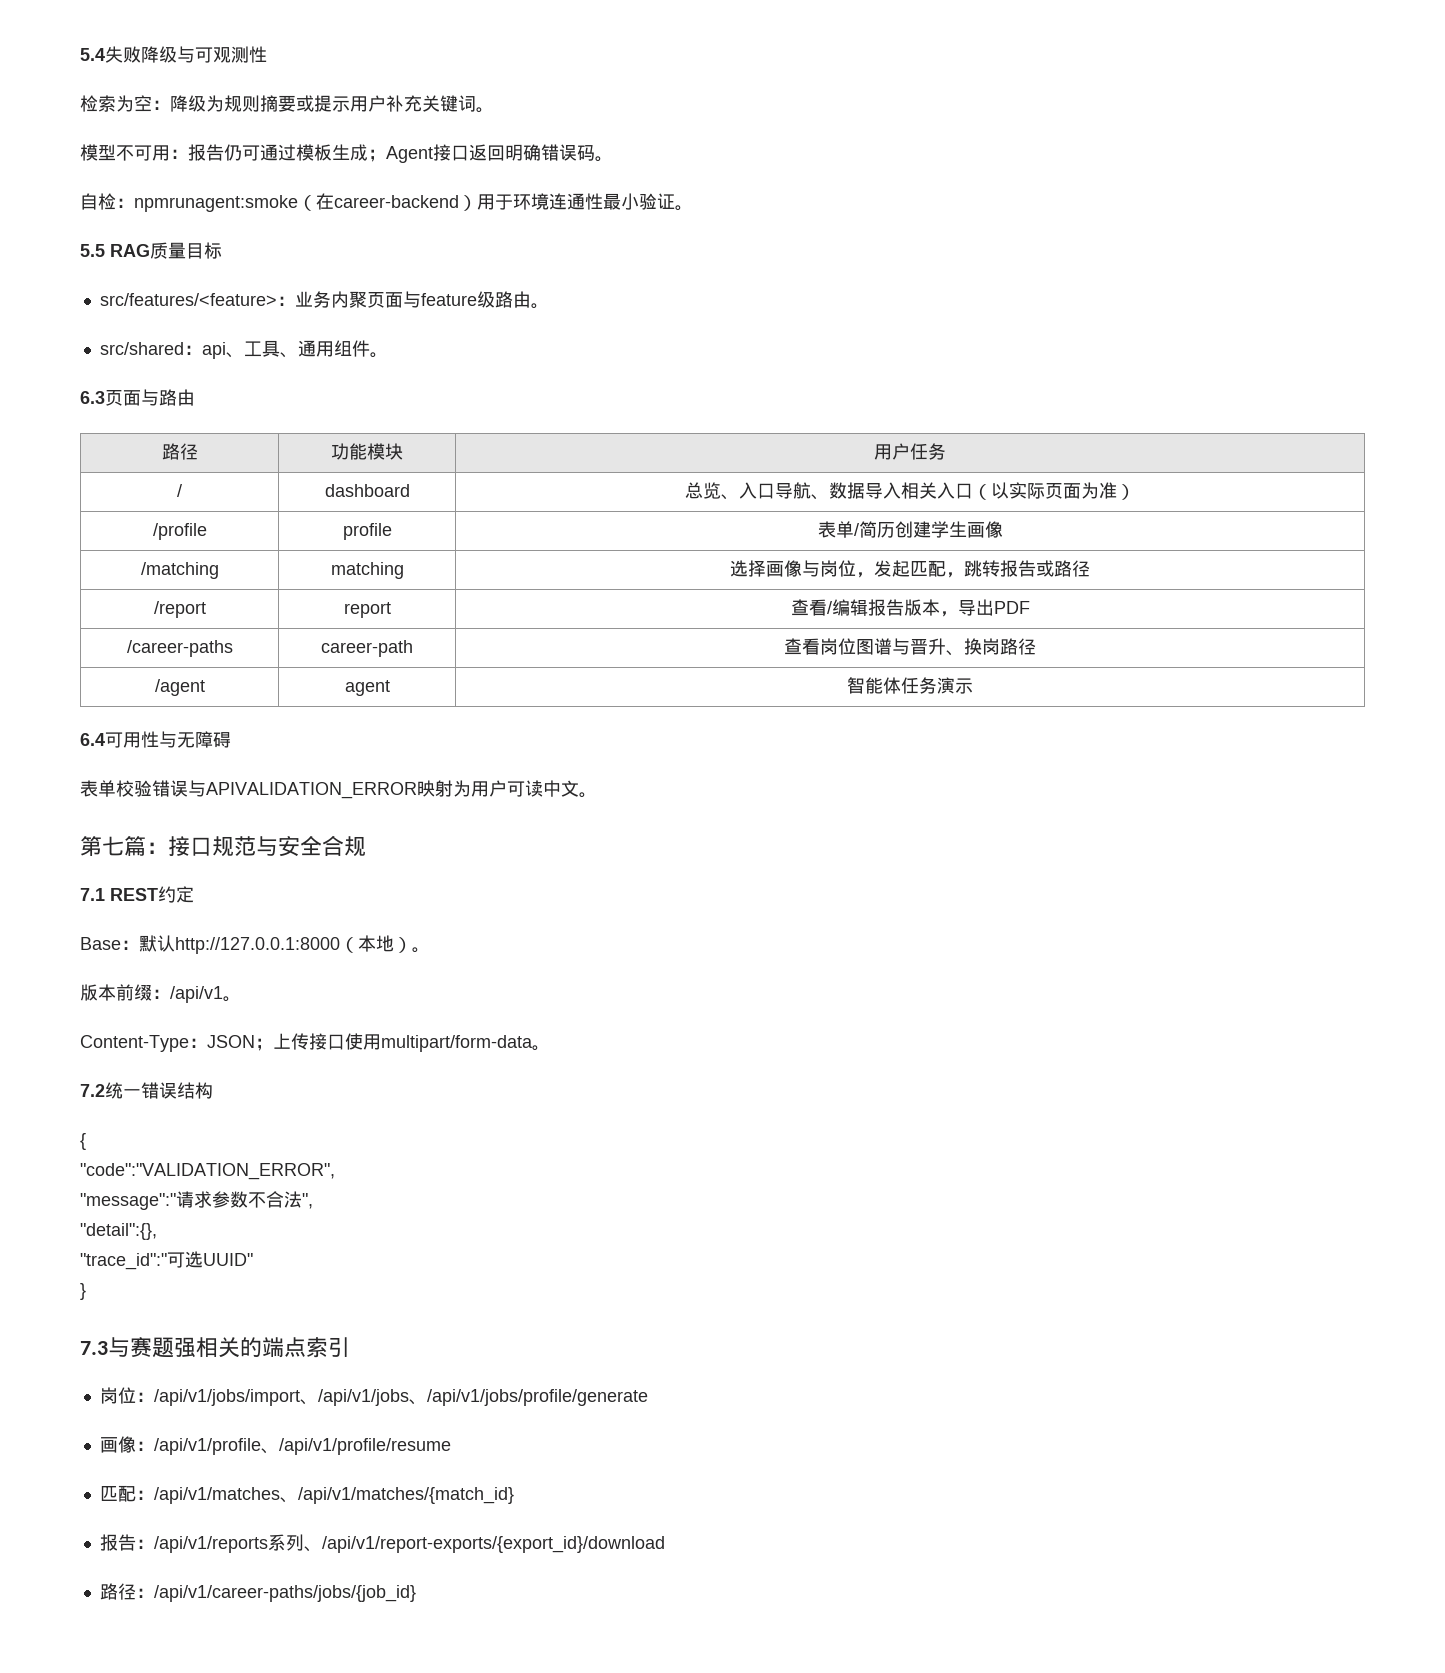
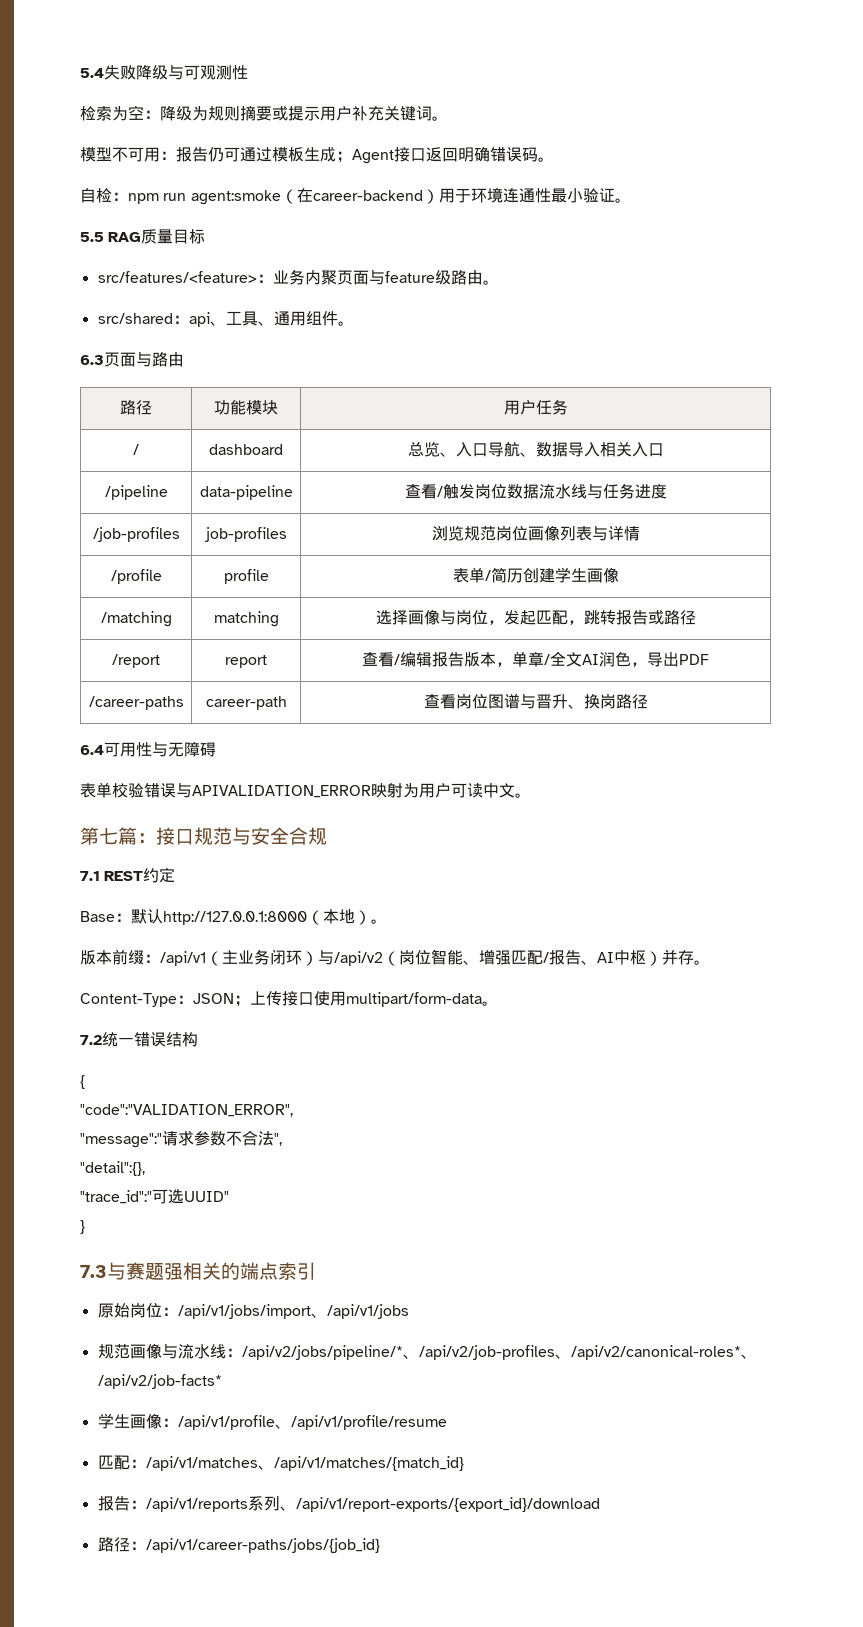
[134,195,298,212] npmrunagent:smoke -> [128,190,281,205] npm run agent:smoke
[973,482,1135,500] （以实际页面为准） -> [104,485,168,500] [199,485,293,500] [404,483,667,499] [92,527,180,542] [204,527,287,542] [431,525,640,541] // /pipeline | data-pipeline | 查看/触发岗位数据流水线与任务进度 // /job-profiles | job-profiles | 浏览规范岗位画像列表与详情
(958, 614) none -> [512,651,647,667] 单章/全文AI润色，
[154,679,205,696] [344,680,390,696] [847,677,973,694] // /agent | agent | 智能体任务演示 -> (648, 701) none
(223, 994) none -> [206,949,694,966] （主业务闭环）与/api/v2（岗位智能、增强匹配/报告、AI中枢）并存
(350, 1347) none -> [97,1303,130,1318] 原始
[408,1389,648,1406] 、/api/v1/jobs/profile/generate // -> [97,1344,757,1360] [97,1374,222,1389] [97,1413,130,1429] // 规范画像与流水线：/api/v2/jobs/pipeline/*、/api/v2/job-profiles、/api/v2/canonical-roles*、/api/v2/job-facts* // 学生

